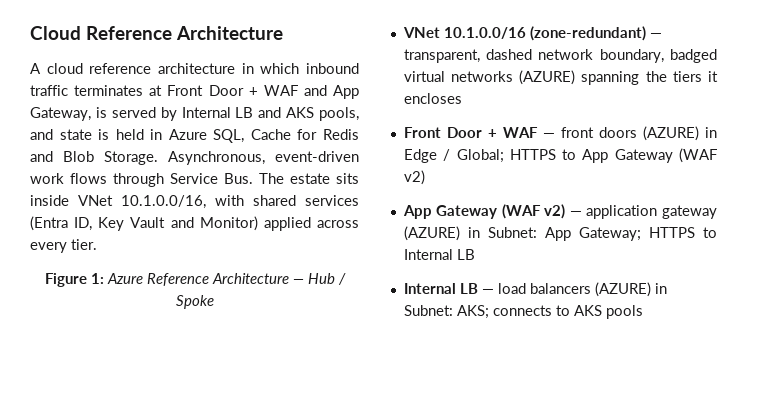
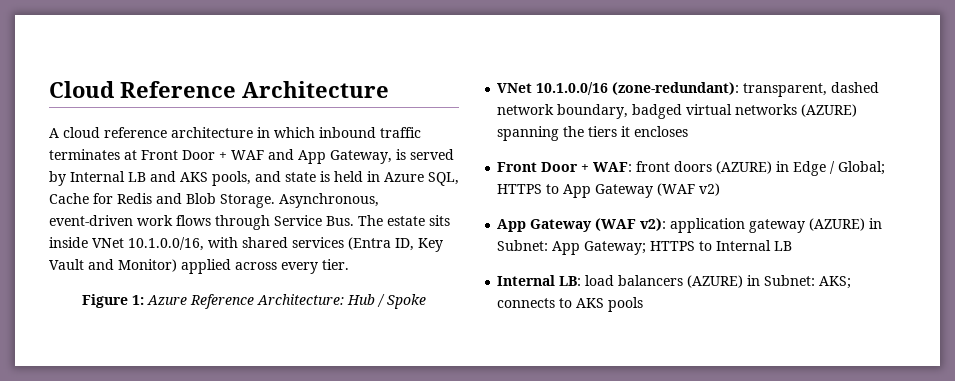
[211,273,304,284] Architecture — -> [257,294,344,305] Architecture:
[529,26,662,41] (zone-redundant) — -> [612,82,740,95] (zone-redundant):
[502,127,555,138] WAF — -> [593,162,633,172] WAF:
[544,204,582,219] v2) — -> [640,218,667,231] v2):
[459,283,494,294] LB — -> [559,276,582,286] LB:

